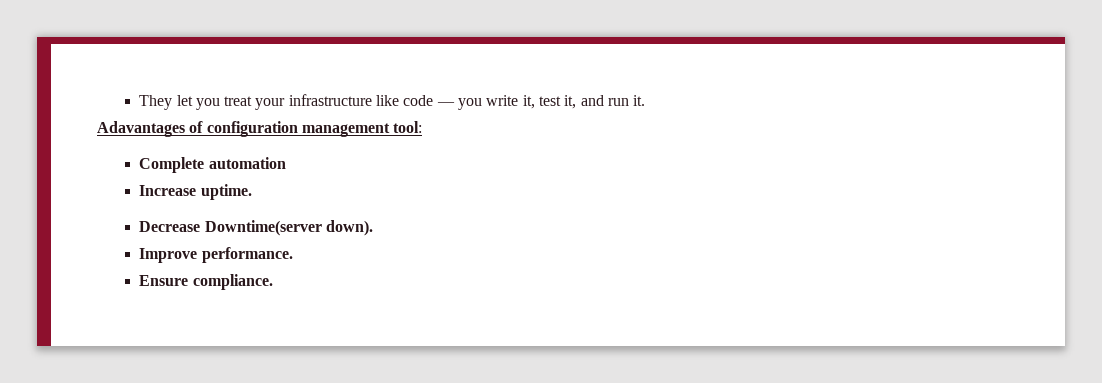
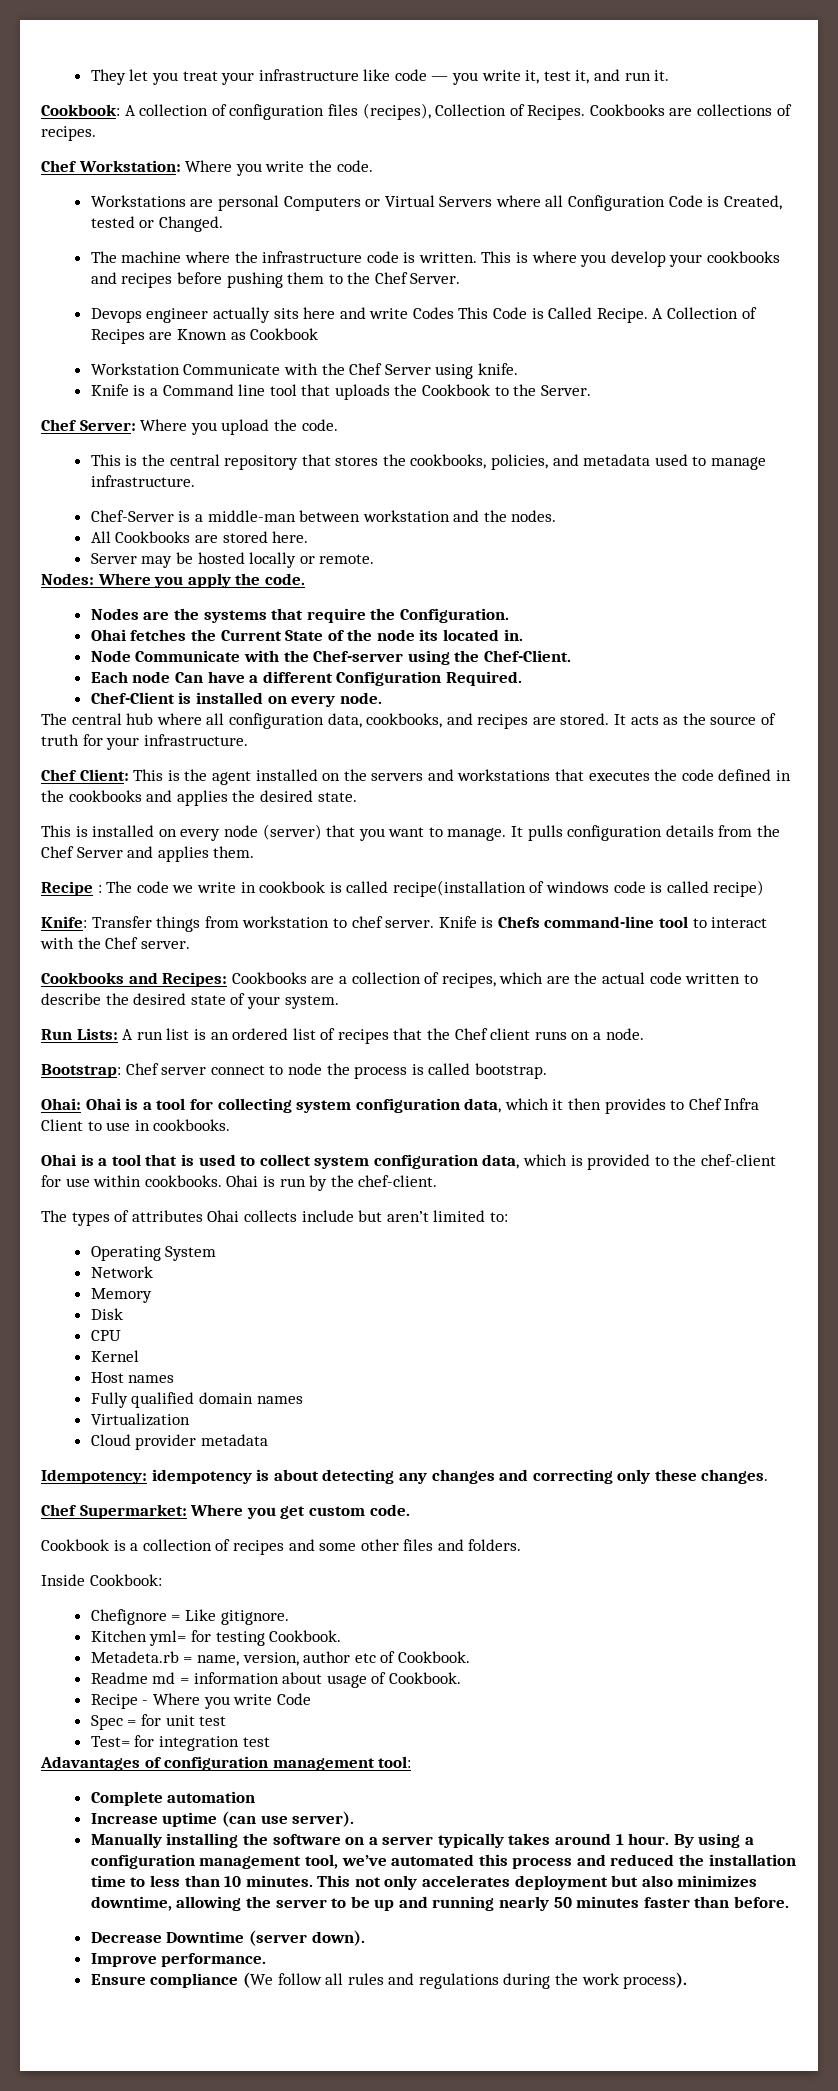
(646, 100) none -> [41,103,792,120] [41,126,96,141] [41,160,373,176] [90,195,782,211] [90,216,223,232] [90,251,780,267] [90,272,461,288] [90,307,757,323] [90,328,319,344] [90,363,518,379] [90,384,591,400] [41,419,338,435] [90,454,766,470] [90,475,195,487] [90,510,557,522] [90,531,309,543] [90,552,375,568] [41,573,305,588] [90,608,509,623] [90,629,523,641] [90,650,571,665] [90,671,522,686] [90,692,382,707] [41,713,777,729] [41,734,248,750] [41,769,792,785] [41,790,357,806] [41,824,781,841] [41,846,255,862] [41,880,765,897] [41,916,768,932] [40,937,190,949] [41,972,758,988] [41,993,339,1009] [41,1028,644,1044] [41,1063,547,1079] [41,1098,760,1114] [41,1119,231,1131] [41,1154,777,1170] [41,1175,438,1191] [41,1210,508,1226] [90,1246,217,1261] [90,1266,153,1278] [90,1288,152,1303] [90,1308,123,1320] [90,1330,121,1341] [90,1350,139,1362] [90,1372,175,1383] [90,1392,303,1408] [90,1413,190,1426] [90,1434,268,1450] [41,1469,769,1484] [41,1504,410,1519] [41,1539,522,1555] [41,1574,162,1586] [90,1609,289,1625] [90,1630,342,1646] [90,1651,470,1666] [90,1672,461,1688] [90,1693,311,1709] [90,1714,227,1730] [90,1735,270,1751] // Cookbook: A collection of configuration files (recipes), Collection of Recipes. Cookbooks are collections of recipes. // Chef Workstation: Where you write the code. // Workstations are personal Computers or Virtual Servers where all Configuration Code is Created, tested or Changed. // The machine where the infrastructure code is written. This is where you develop your cookbooks and recipes before pushing them to the Chef Server. // Devops engineer actually sits here and write Codes This Code is Called Recipe. A Collection of Recipes are Known as Cookbook // Workstation Communicate with the Chef Server using knife. // Knife is a Command line tool that uploads the Cookbook to the Server. // Chef Server: Where you upload the code. // This is the central repository that stores the cookbooks, policies, and metadata used to manage infrastructure. // Chef-Server is a middle-man between workstation and the nodes. // All Cookbooks are stored here. // Server may be hosted locally or remote. // Nodes: Where you apply the code. // Nodes are the systems that require the Configuration. // Ohai fetches the Current State of the node its located in. // Node Communicate with the Chef-server using the Chef-Client. // Each node Can have a different Configuration Required. // Chef-Client is installed on every node. // The central hub where all configuration data, cookbooks, and recipes are stored. It acts as the source of truth for your infrastructure. // Chef Client: This is the agent installed on the servers and workstations that executes the code defined in the cookbooks and applies the desired state. // This is installed on every node (server) that you want to manage. It pulls configuration details from the Chef Server and applies them. // Recipe : The code we write in cookbook is called recipe(installation of windows code is called recipe) // Knife: Transfer things from workstation to chef server. Knife is Chefs command-line tool to interact with the Chef server. // Cookbooks and Recipes: Cookbooks are a collection of recipes, which are the actual code written to describe the desired state of your system. // Run Lists: A run list is an ordered list of recipes that the Chef client runs on a node. // Bootstrap: Chef server connect to node the process is called bootstrap. // Ohai: Ohai is a tool for collecting system configuration data, which it then provides to Chef Infra Client to use in cookbooks. // Ohai is a tool that is used to collect system configuration data, which is provided to the chef-client for use within cookbooks. Ohai is run by the chef-client. // The types of attributes Ohai collects include but aren’t limited to: // Operating System // Network // Memory // Disk // CPU // Kernel // Host names // Fully qualified domain names // Virtualization // Cloud provider metadata // Idempotency: idempotency is about detecting any changes and correcting only these changes. // Chef Supermarket: Where you get custom code. // Cookbook is a collection of recipes and some other files and folders. // Inside Cookbook: // Chefignore = Like gitignore. // Kitchen yml= for testing Cookbook. // Metadeta.rb = name, version, author etc of Cookbook. // Readme md = information about usage of Cookbook. // Recipe - Where you write Code // Spec = for unit test // Test= for integration test
[200,184,252,200] uptime. -> [162,1811,355,1827] [90,1833,754,1848] [90,1854,796,1869] [90,1875,758,1890] [90,1896,789,1911] uptime (can use server). // Manually installing the software on a server typically takes around 1 hour. By using a configuration management tool, we’ve automated this process and reduced the installation time to less than 10 minutes. This not only accelerates deployment but also minimizes downtime, allowing the server to be up and running nearly 50 minutes faster than before.
[204,220,322,236] Downtime(server -> [166,1930,307,1946] Downtime (server
[192,274,273,290] compliance. -> [150,1972,688,1989] compliance (We follow all rules and regulations during the work process).

